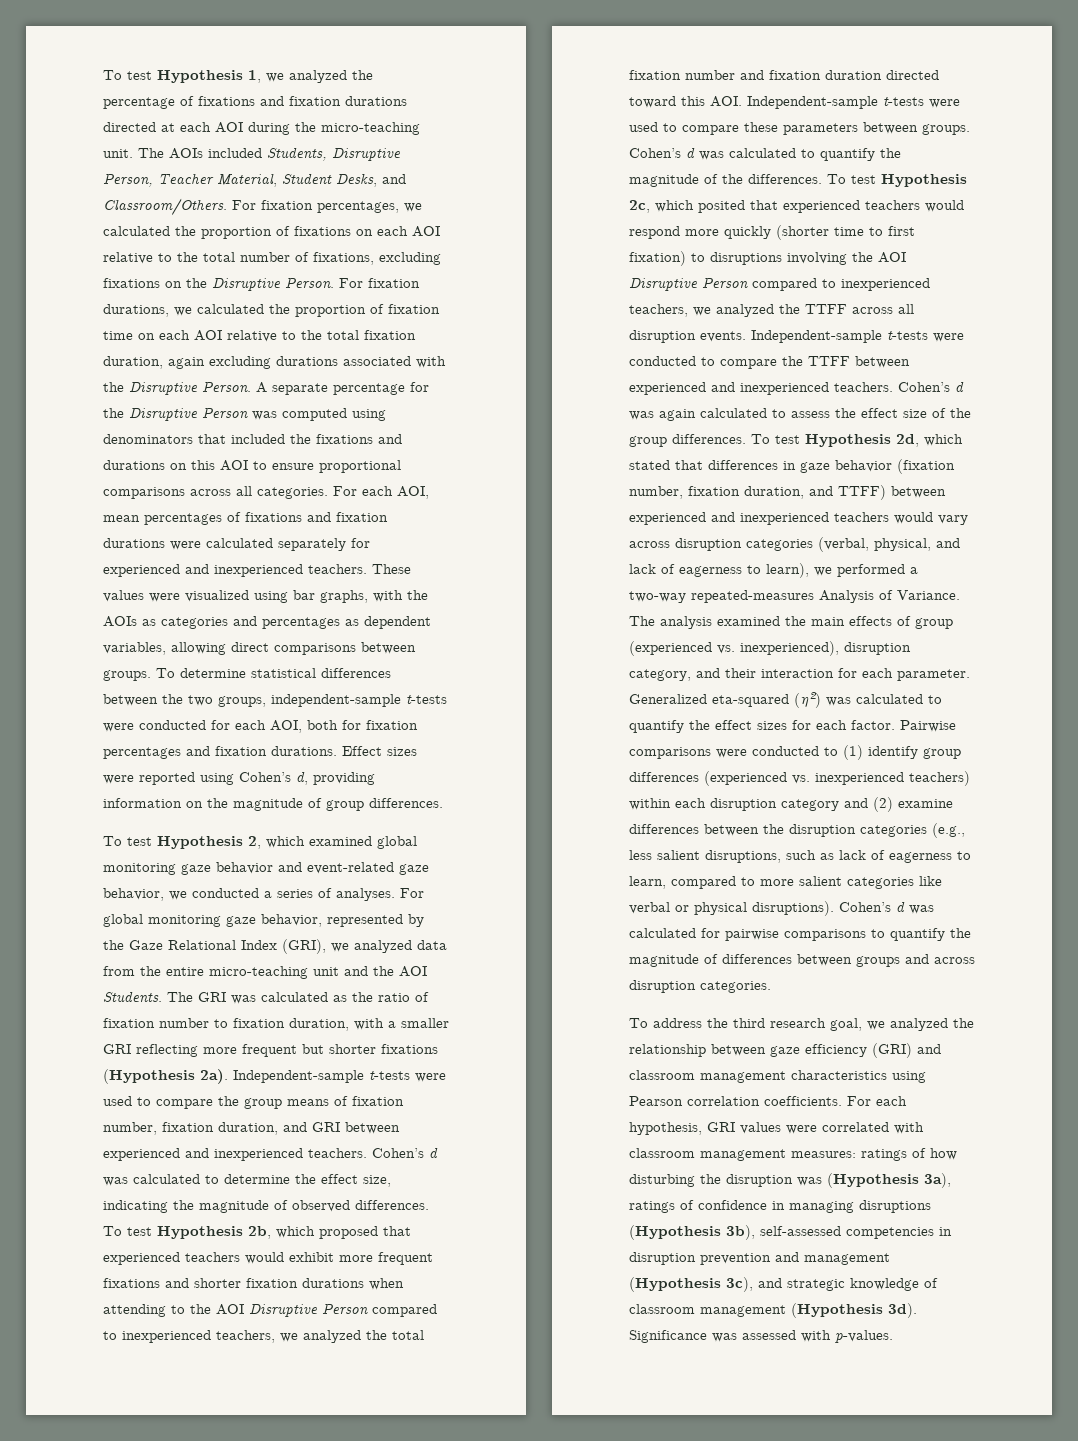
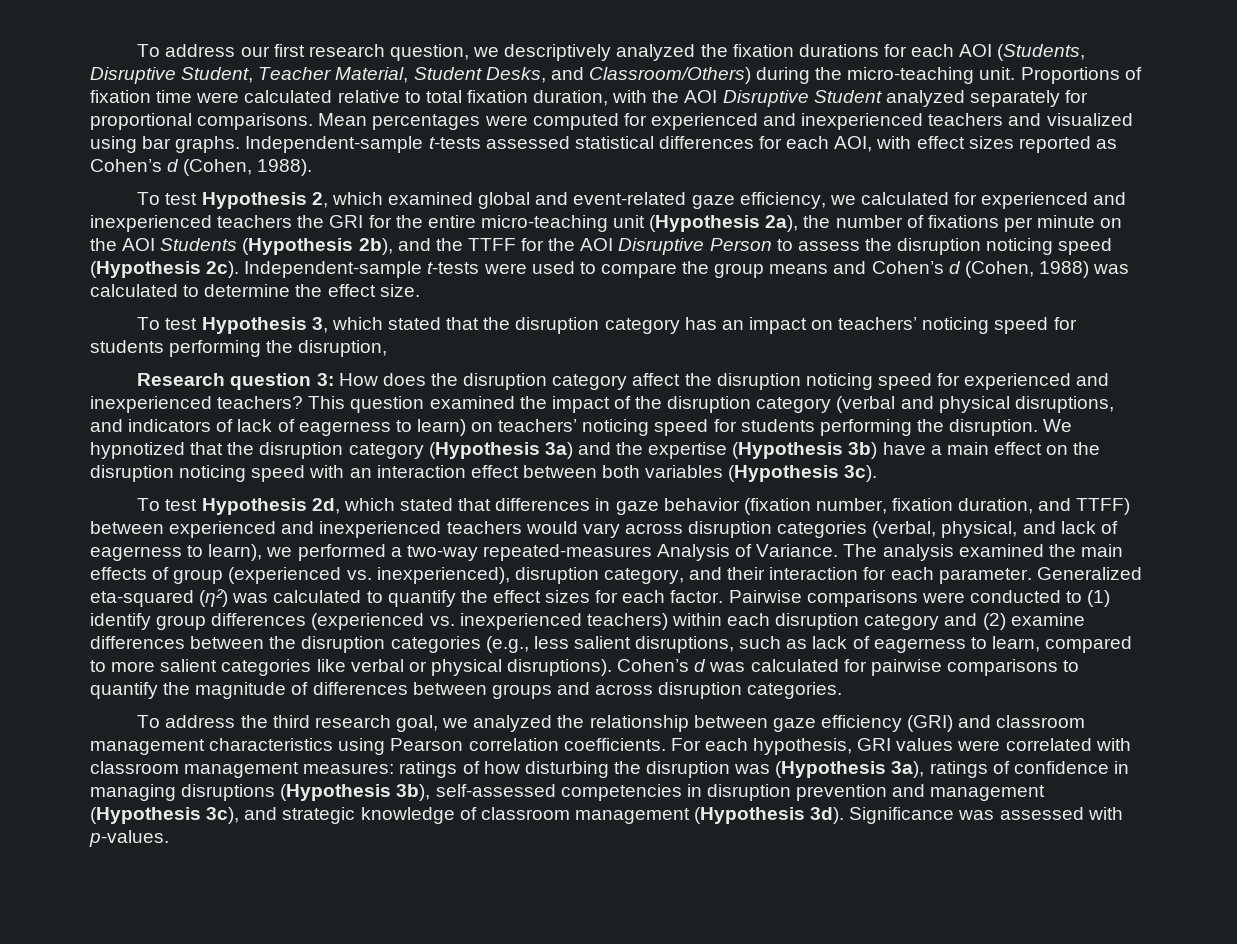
[103,70,373,83] [103,96,407,109] [103,122,420,135] [103,147,401,161] [103,173,153,187] To test Hypothesis 1, we analyzed the percentage of fixations and fixation durations directed at each AOI during the micro-teaching unit. The AOIs included Students, Disruptive Person, -> [137,44,1086,61] [90,67,254,84] To address our first research question, we descriptively analyzed the fixation durations for each AOI (Students, Disruptive Student,
[103,198,422,216] [103,226,440,239] [103,252,441,265] [103,277,420,291] [103,304,440,317] [103,330,322,342] Classroom/Others. For fixation percentages, we calculated the proportion of fixations on each AOI relative to the total number of fixations, excluding fixations on the Disruptive Person. For fixation durations, we calculated the proportion of fixation time on each AOI relative to the -> [588,67,1142,84] [90,90,421,103] Classroom/Others) during the micro-teaching unit. Proportions of fixation time were calculated relative to
[168,356,446,369] [103,381,429,395] [103,407,386,421] [103,434,402,444] [103,460,401,473] [103,486,429,499] [103,512,388,525] [103,538,370,551] [103,564,411,577] [103,590,428,603] [103,616,431,629] [103,642,416,655] [103,668,391,681] [103,694,447,707] [103,720,418,733] [103,746,417,759] [103,771,375,785] [103,798,443,811] again excluding durations associated with the Disruptive Person. A separate percentage for the Disruptive Person was computed using denominators that included the fixations and durations on this AOI to ensure proportional comparisons across all categories. For each AOI, mean percentages of fixations and fixation durations were calculated separately for experienced and inexperienced teachers. These values were visualized using bar graphs, with the AOIs as categories and percentages as dependent variables, allowing direct comparisons between groups. To determine statistical differences between the two groups, independent-sample t-tests were conducted for each AOI, both for fixation percentages and fixation durations. Effect sizes were reported using Cohen’s d, providing information on the magnitude of group differences. -> [612,90,1089,107] [90,113,1133,130] [90,136,1117,153] [90,159,313,176] with the AOI Disruptive Student analyzed separately for proportional comparisons. Mean percentages were computed for experienced and inexperienced teachers and visualized using bar graphs. Independent-sample t-tests assessed statistical differences for each AOI, with effect sizes reported as Cohen’s d (Cohen, 1988).
[103,862,429,875] [103,888,424,901] [103,914,424,927] [103,939,447,954] [103,966,427,979] [103,991,429,1004] [103,1018,449,1031] [103,1044,438,1057] [103,1069,228,1084] monitoring gaze behavior and event-related gaze behavior, we conducted a series of analyses. For global monitoring gaze behavior, represented by the Gaze Relational Index (GRI), we analyzed data from the entire micro-teaching unit and the AOI Students. The GRI was calculated as the ratio of fixation number to fixation duration, with a smaller GRI reflecting more frequent but shorter fixations (Hypothesis 2a). -> [535,192,1127,209] [90,215,1123,232] [90,238,1113,255] [90,261,240,278] and event-related gaze efficiency, we calculated for experienced and inexperienced teachers the GRI for the entire micro-teaching unit (Hypothesis 2a), the number of fixations per minute on the AOI Students (Hypothesis 2b), and the TTFF for the AOI Disruptive Person to assess the disruption noticing speed (Hypothesis 2c).
[334,1096,404,1106] [103,1122,400,1135] [103,1147,438,1161] of fixation number, fixation duration, and GRI between experienced and inexperienced teachers. Cohen’s d -> [833,261,1089,278] and Cohen’s d (Cohen, 1988)
[363,1175,391,1187] [103,1200,429,1213] [103,1226,411,1239] [103,1252,433,1265] [103,1278,404,1290] [103,1303,437,1317] [103,1330,424,1343] [629,70,939,80] [629,96,960,109] [629,122,970,135] [629,147,901,161] [629,174,967,187] [629,200,964,213] [629,225,915,240] [629,251,906,266] [629,277,930,291] [629,304,914,317] [629,330,964,343] [629,356,910,369] [629,381,964,395] [629,408,971,421] [629,434,746,447] size, indicating the magnitude of observed differences. To test Hypothesis 2b, which proposed that experienced teachers would exhibit more frequent fixations and shorter fixation durations when attending to the AOI Disruptive Person compared to inexperienced teachers, we analyzed the total fixation number and fixation duration directed toward this AOI. Independent-sample t-tests were used to compare these parameters between groups. Cohen’s d was calculated to quantify the magnitude of the differences. To test Hypothesis 2c, which posited that experienced teachers would respond more quickly (shorter time to first fixation) to disruptions involving the AOI Disruptive Person compared to inexperienced teachers, we analyzed the TTFF across all disruption events. Independent-sample t-tests were conducted to compare the TTFF between experienced and inexperienced teachers. Cohen’s d was again calculated to assess the effect size of the group differences. -> [379,284,420,297] [137,317,1077,334] [90,340,388,357] [137,373,1110,390] [90,396,1114,413] [90,419,1073,436] [90,442,1101,459] [90,465,878,482] size. // To test Hypothesis 3, which stated that the disruption category has an impact on teachers’ noticing speed for students performing the disruption, // Research question 3: How does the disruption category affect the disruption noticing speed for experienced and inexperienced teachers? This question examined the impact of the disruption category (verbal and physical disruptions, and indicators of lack of eagerness to learn) on teachers’ noticing speed for students performing the disruption. We hypnotized that the disruption category (Hypothesis 3a) and the expertise (Hypothesis 3b) have a main effect on the disruption noticing speed with an interaction effect between both variables (Hypothesis 3c). //

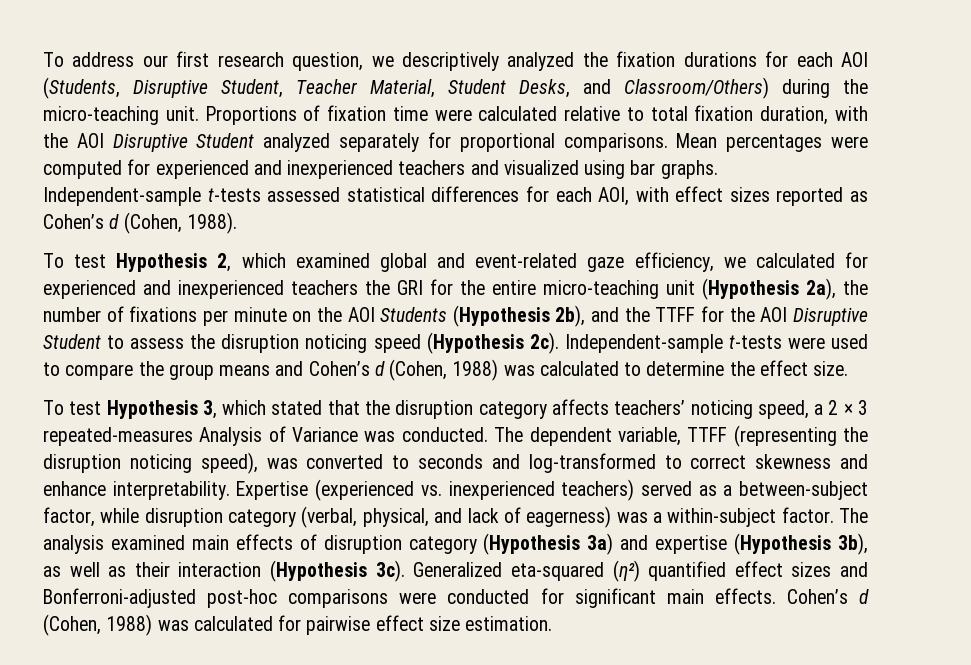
[709,238,772,251] Person -> [43,334,101,349] Student
[684,317,1077,334] [90,340,388,357] [137,373,1110,390] [90,396,1114,413] [90,419,1073,436] [90,442,255,459] has an impact on teachers’ noticing speed for students performing the disruption, // Research question 3: How does the disruption category affect the disruption noticing speed for experienced and inexperienced teachers? This question examined the impact of the disruption category (verbal and physical disruptions, and indicators of lack of eagerness to learn) on teachers’ noticing speed for students performing the disruption. We hypnotized that the -> [551,399,868,419] [43,425,869,447] [43,452,869,474] [43,479,869,501] [43,506,868,528] [43,534,317,554] affects teachers’ noticing speed, a 2 × 3 repeated-measures Analysis of Variance was conducted. The dependent variable, TTFF (representing the disruption noticing speed), was converted to seconds and log-transformed to correct skewness and enhance interpretability. Expertise (experienced vs. inexperienced teachers) served as a between-subject factor, while disruption category (verbal, physical, and lack of eagerness) was a within-subject factor. The analysis examined main effects of
[616,442,644,455] the -> (649, 542) none
[848,442,1101,459] [90,465,878,482] [137,498,1131,515] [90,521,1118,538] [90,544,1123,561] [90,567,1142,584] [90,589,1111,607] [90,613,1085,630] [90,636,1133,653] [90,659,1080,676] [90,682,843,699] [137,715,1086,732] [90,738,1131,755] [90,761,1129,778] [90,784,1046,801] [90,807,1123,824] [89,830,169,847] 3b) have a main effect on the disruption noticing speed with an interaction effect between both variables (Hypothesis 3c). // To test Hypothesis 2d, which stated that differences in gaze behavior (fixation number, fixation duration, and TTFF) between experienced and inexperienced teachers would vary across disruption categories (verbal, physical, and lack of eagerness to learn), we performed a two-way repeated-measures Analysis of Variance. The analysis examined the main effects of group (experienced vs. inexperienced), disruption category, and their interaction for each parameter. Generalized eta-squared (η²) was calculated to quantify the effect sizes for each factor. Pairwise comparisons were conducted to (1) identify group differences (experienced vs. inexperienced teachers) within each disruption category and (2) examine differences between the disruption categories (e.g., less salient disruptions, such as lack of eagerness to learn, compared to more salient categories like verbal or physical disruptions). Cohen’s d was calculated for pairwise comparisons to quantify the magnitude of differences between groups and across disruption categories. // To address the third research goal, we analyzed the relationship between gaze efficiency (GRI) and classroom management characteristics using Pearson correlation coefficients. For each hypothesis, GRI values were correlated with classroom management measures: ratings of how disturbing the disruption was (Hypothesis 3a), ratings of confidence in managing disruptions (Hypothesis 3b), self-assessed competencies in disruption prevention and management (Hypothesis 3c), and strategic knowledge of classroom management (Hypothesis 3d). Significance was assessed with p-values. -> [837,533,868,555] [43,560,869,582] [43,588,870,608] [43,614,553,636] 3b), as well as their interaction (Hypothesis 3c). Generalized eta-squared (η²) quantified effect sizes and Bonferroni-adjusted post-hoc comparisons were conducted for significant main effects. Cohen’s d (Cohen, 1988) was calculated for pairwise effect size estimation.

